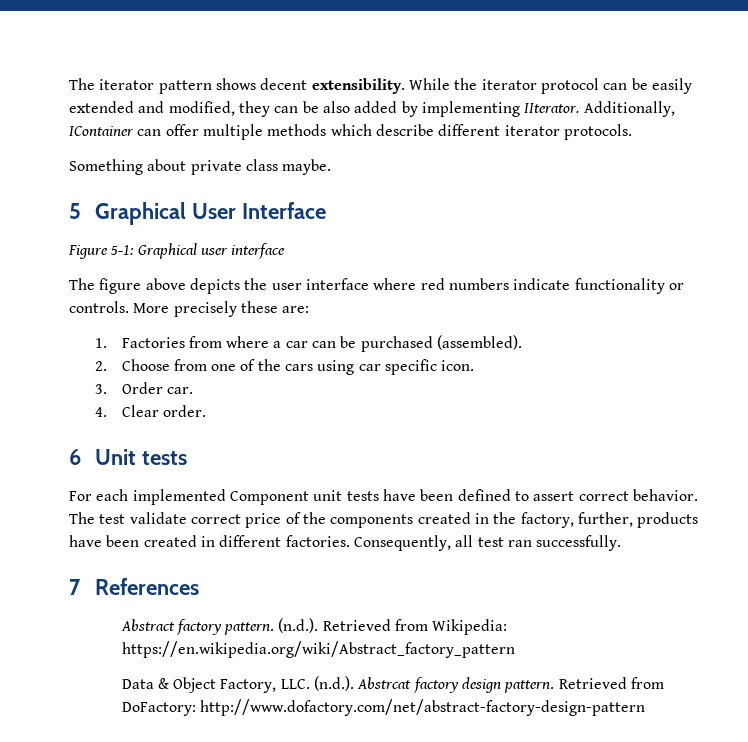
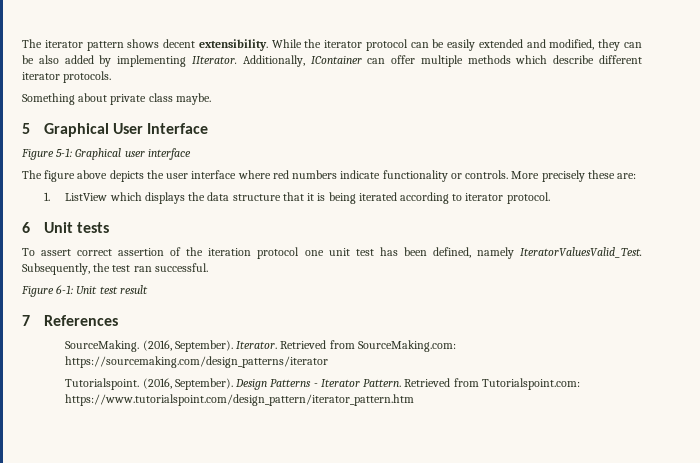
[121,335,523,352] [95,359,475,375] [95,382,193,394] [95,405,206,417] [69,449,188,465] [69,489,698,505] [69,512,699,528] [69,535,622,551] [69,578,200,595] [120,618,508,635] [121,641,515,658] [121,676,665,693] [121,699,645,716] Factories from where a car can be purchased (assembled). // 2. Choose from one of the cars using car specific icon. // 3. Order car. // 4. Clear order. // 6 Unit tests // For each implemented Component unit tests have been defined to assert correct behavior. The test validate correct price of the components created in the factory, further, products have been created in different factories. Consequently, all test ran successfully. // 7 References // Abstract factory pattern. (n.d.). Retrieved from Wikipedia: https://en.wikipedia.org/wiki/Abstract_factory_pattern // Data & Object Factory, LLC. (n.d.). Abstrcat factory design pattern. Retrieved from DoFactory: http://www.dofactory.com/net/abstract-factory-design-pattern -> [65,192,550,204] [22,222,109,233] [22,247,642,259] [22,263,208,275] [21,285,148,297] [22,315,118,326] [65,340,456,352] [65,356,329,368] [65,378,580,390] [65,394,415,406] ListView which displays the data structure that it is being iterated according to iterator protocol. // 6 Unit tests // To assert correct assertion of the iteration protocol one unit test has been defined, namely IteratorValuesValid_Test. Subsequently, the test ran successful. // Figure 6-1: Unit test result // 7 References // SourceMaking. (2016, September). Iterator. Retrieved from SourceMaking.com: https://sourcemaking.com/design_patterns/iterator // Tutorialspoint. (2016, September). Design Patterns - Iterator Pattern. Retrieved from Tutorialspoint.com: https://www.tutorialspoint.com/design_pattern/iterator_pattern.htm

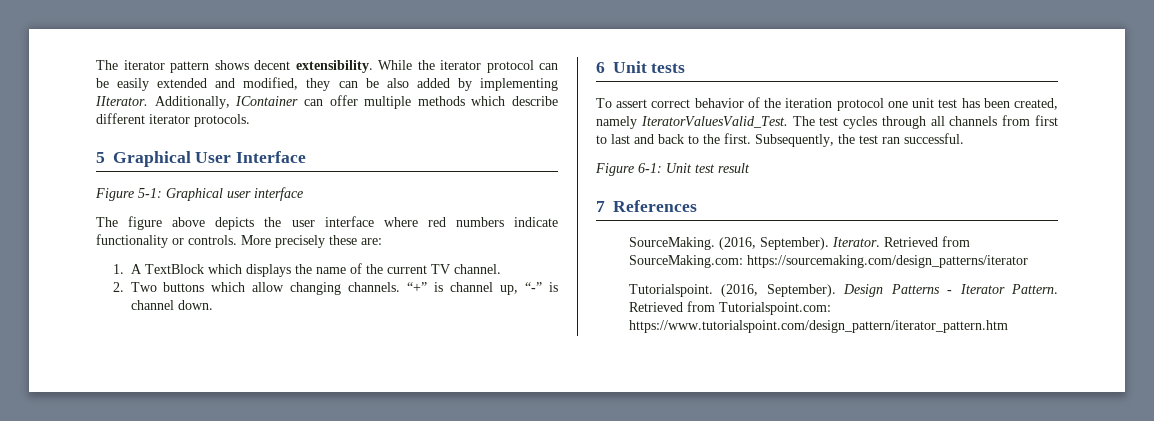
[22,93,211,105] // Something about private class maybe. -> (250, 120) none
[65,193,108,201] ListView -> [130,264,204,274] A TextBlock
[207,192,550,204] data structure that it is being iterated according to iterator protocol. -> [315,263,501,274] [112,282,559,295] [130,300,213,310] name of the current TV channel. // 2. Two buttons which allow changing channels. “+” is channel up, “-” is channel down.
[118,248,165,256] assertion -> [694,98,744,108] behavior
[432,247,471,258] defined, -> [1014,98,1058,110] created,
(642, 252) none -> [792,115,1058,129] [596,133,751,144] The test cycles through all channels from first to last and back to the first.

